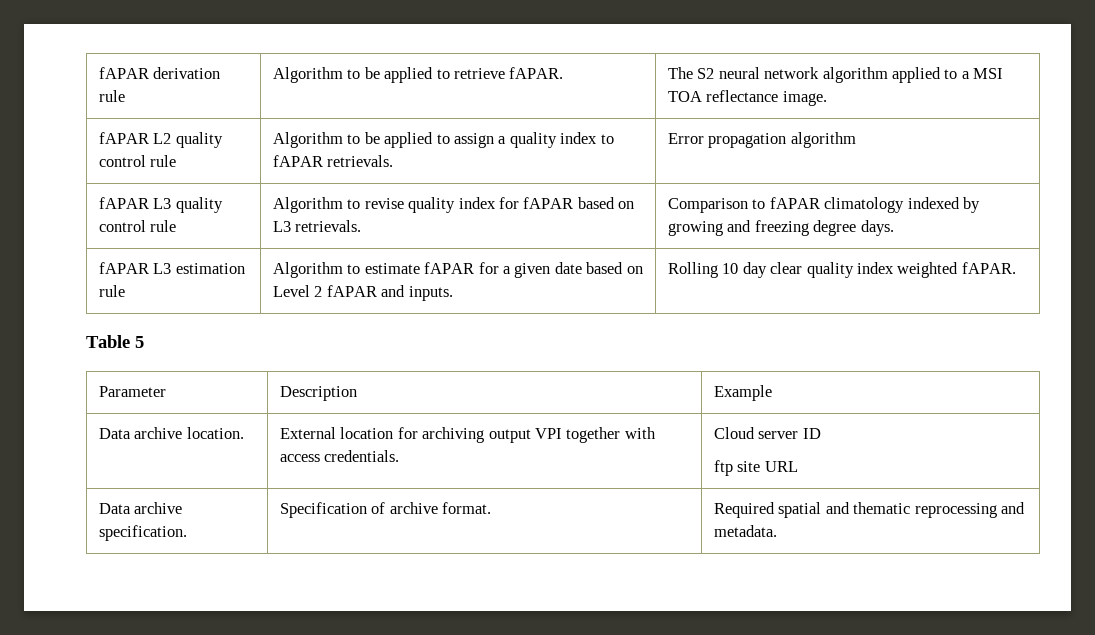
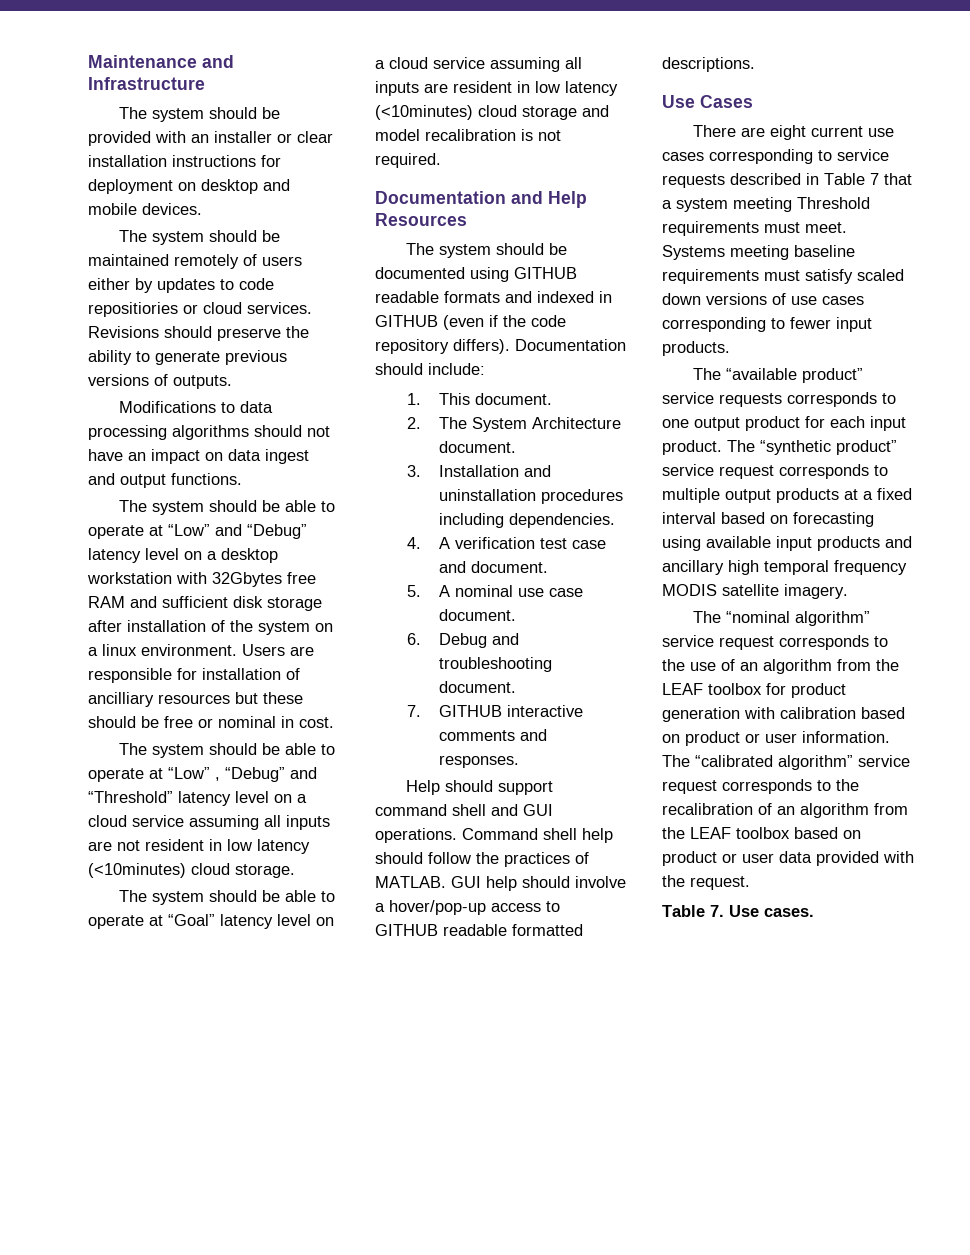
[98,67,221,79] [98,90,125,102] [272,67,564,83] [667,67,1004,83] [667,90,827,106] [98,132,223,148] [98,155,177,167] [272,132,614,148] [272,155,394,167] [667,132,856,148] [98,197,223,213] [98,220,177,232] [272,197,635,213] [272,220,362,232] [667,197,981,213] [667,220,894,236] [98,262,245,274] [98,285,125,297] [272,262,643,278] [272,285,453,301] [667,262,1016,278] [86,335,144,348] [98,386,166,397] [279,386,357,401] [713,385,772,401] [98,427,244,439] [279,427,656,443] [279,450,400,462] [713,427,821,439] [713,460,798,476] [98,502,183,514] [98,525,187,541] [279,502,492,518] [713,502,1026,518] [713,525,777,537] fAPAR derivation rule | Algorithm to be applied to retrieve fAPAR. | The S2 neural network algorithm applied to a MSI TOA reflectance image. // fAPAR L2 quality control rule | Algorithm to be applied to assign a quality index to fAPAR retrievals. | Error propagation algorithm // fAPAR L3 quality control rule | Algorithm to revise quality index for fAPAR based on L3 retrievals. | Comparison to fAPAR climatology indexed by growing and freezing degree days. // fAPAR L3 estimation rule | Algorithm to estimate fAPAR for a given date based on Level 2 fAPAR and inputs. | Rolling 10 day clear quality index weighted fAPAR. // Table 5 // Parameter | Description | Example // Data archive location. | External location for archiving output VPI together with access credentials. | Cloud server ID // ftp site URL // Data archive specification. | Specification of archive format. | Required spatial and thematic reprocessing and metadata. -> [88,55,234,68] [88,77,205,90] [119,107,281,122] [88,131,333,146] [88,155,281,167] [88,179,290,194] [88,203,202,215] [119,230,281,245] [88,254,302,269] [88,278,274,293] [88,302,312,317] [88,326,309,341] [88,350,287,365] [88,374,232,389] [119,401,274,413] [88,425,330,440] [88,449,309,464] [88,473,242,488] [119,500,336,515] [88,524,307,539] [88,548,278,563] [87,572,316,587] [88,596,322,611] [88,620,333,635] [88,644,314,656] [88,668,300,683] [88,692,303,707] [88,716,334,728] [119,743,336,758] [88,767,317,782] [88,791,307,806] [88,815,330,830] [88,839,310,854] [88,863,295,878] [119,890,336,905] [88,914,334,929] [375,57,582,72] [375,81,618,96] [375,105,609,120] [375,129,561,141] [375,153,441,168] [375,191,587,208] [375,213,467,226] [406,243,568,258] [375,267,577,282] [375,291,612,303] [375,315,566,330] [375,339,626,354] [375,363,485,375] [407,393,553,405] [407,417,622,432] [439,441,517,453] [407,465,552,477] [439,489,624,504] [439,513,616,528] [407,537,607,549] [439,561,549,573] [407,585,584,597] [439,609,517,621] [407,633,520,648] [439,657,553,672] [439,681,517,693] [407,705,584,717] [439,729,548,741] [439,755,520,768] [406,780,554,795] [375,804,553,816] [375,828,613,843] [375,852,589,867] [375,876,626,891] [375,900,560,915] [375,924,583,936] [662,57,755,72] [662,95,753,108] [693,125,895,140] [662,149,889,164] [662,173,912,188] [662,197,870,212] [662,221,847,236] [662,245,855,260] [662,269,904,284] [662,293,864,305] [662,317,872,332] [662,341,730,356] [693,368,864,383] [662,392,896,407] [662,416,906,431] [662,440,897,455] [662,464,888,479] [662,488,912,503] [662,512,874,527] [662,536,912,551] [662,560,907,575] [662,584,848,599] [693,611,871,626] [662,635,888,650] [662,659,899,674] [662,683,846,698] [662,707,905,722] [662,731,890,746] [662,755,910,770] [662,779,859,794] [662,803,908,818] [662,827,861,839] [662,851,914,866] [662,875,750,890] [662,905,814,917] Maintenance and Infrastructure // The system should be provided with an installer or clear installation instructions for deployment on desktop and mobile devices. // The system should be maintained remotely of users either by updates to code repositiories or cloud services. Revisions should preserve the ability to generate previous versions of outputs. // Modifications to data processing algorithms should not have an impact on data ingest and output functions. // The system should be able to operate at “Low” and “Debug” latency level on a desktop workstation with 32Gbytes free RAM and sufficient disk storage after installation of the system on a linux environment. Users are responsible for installation of ancilliary resources but these should be free or nominal in cost. // The system should be able to operate at “Low” , “Debug” and “Threshold” latency level on a cloud service assuming all inputs are not resident in low latency (<10minutes) cloud storage. // The system should be able to operate at “Goal” latency level on a cloud service assuming all inputs are resident in low latency (<10minutes) cloud storage and model recalibration is not required. // Documentation and Help Resources // The system should be documented using GITHUB readable formats and indexed in GITHUB (even if the code repository differs). Documentation should include: // 1. This document. // 2. The System Architecture document. // 3. Installation and uninstallation procedures including dependencies. // 4. A verification test case and document. // 5. A nominal use case document. // 6. Debug and troubleshooting document. // 7. GITHUB interactive comments and responses. // Help should support command shell and GUI operations. Command shell help should follow the practices of MATLAB. GUI help should involve a hover/pop-up access to GITHUB readable formatted descriptions. // Use Cases // There are eight current use cases corresponding to service requests described in Table 7 that a system meeting Threshold requirements must meet. Systems meeting baseline requirements must satisfy scaled down versions of use cases corresponding to fewer input products. // The “available product” service requests corresponds to one output product for each input product. The “synthetic product” service request corresponds to multiple output products at a fixed interval based on forecasting using available input products and ancillary high temporal frequency MODIS satellite imagery. // The “nominal algorithm” service request corresponds to the use of an algorithm from the LEAF toolbox for product generation with calibration based on product or user information. The “calibrated algorithm” service request corresponds to the recalibration of an algorithm from the LEAF toolbox based on product or user data provided with the request. // Table 7. Use cases.

